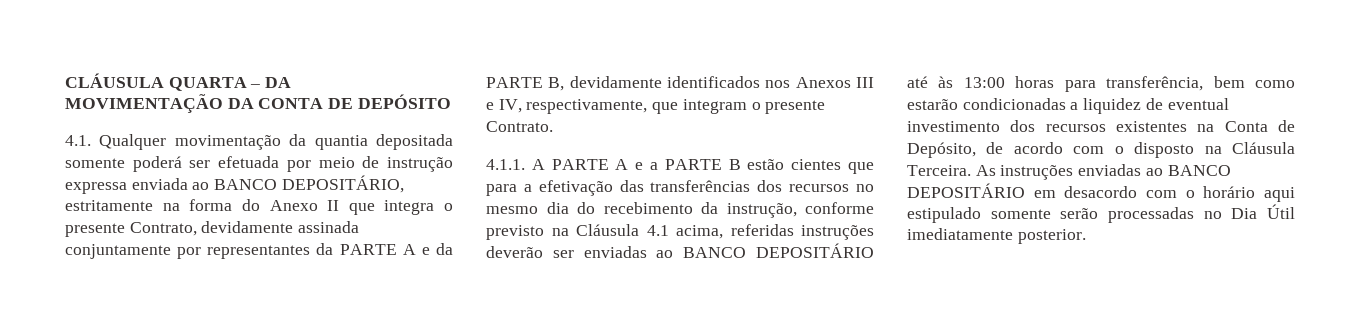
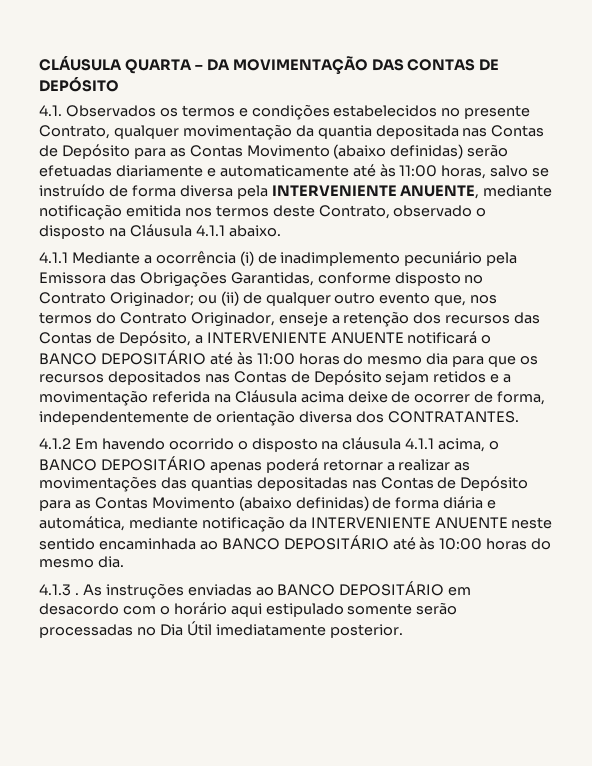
[227,98,324,109] DA CONTA -> [371,59,476,71] DAS CONTAS
[99,134,453,150] [65,156,454,172] [65,175,404,194] [65,199,453,215] [65,221,360,237] [65,243,454,259] [486,76,874,91] [486,99,826,114] [486,121,553,132] [486,159,874,174] [486,180,874,196] [486,202,874,218] [486,224,874,240] [486,246,647,258] Qualquer movimentação da quantia depositada somente poderá ser efetuada por meio de instrução expressa enviada ao BANCO DEPOSITÁRIO, estritamente na forma do Anexo II que integra o presente Contrato, devidamente assinada conjuntamente por representantes da PARTE A e da PARTE B, devidamente identificados nos Anexos III e IV, respectivamente, que integram o presente Contrato. // 4.1.1. A PARTE A e a PARTE B estão cientes que para a efetivação das transferências dos recursos no mesmo dia do recebimento da instrução, conforme previsto na Cláusula 4.1 acima, referidas instruções deverão ser enviadas -> [65,104,531,120] [39,124,545,140] [39,144,509,159] [39,164,550,179] [39,184,553,199] [39,204,487,220] [39,224,281,239] [39,251,518,266] [39,271,484,287] [39,291,498,307] [39,311,541,327] [39,331,492,346] [39,350,539,367] [39,370,512,385] [39,390,546,406] [39,410,519,426] [39,437,500,452] [39,456,471,473] [39,476,529,492] [39,496,497,511] [39,516,553,532] [39,538,196,550] Observados os termos e condições estabelecidos no presente Contrato, qualquer movimentação da quantia depositada nas Contas de Depósito para as Contas Movimento (abaixo definidas) serão efetuadas diariamente e automaticamente até às 11:00 horas, salvo se instruído de forma diversa pela INTERVENIENTE ANUENTE, mediante notificação emitida nos termos deste Contrato, observado o disposto na Cláusula 4.1.1 abaixo. // 4.1.1 Mediante a ocorrência (i) de inadimplemento pecuniário pela Emissora das Obrigações Garantidas, conforme disposto no Contrato Originador; ou (ii) de qualquer outro evento que, nos termos do Contrato Originador, enseje a retenção dos recursos das Contas de Depósito, a INTERVENIENTE ANUENTE notificará o BANCO DEPOSITÁRIO até às 11:00 horas do mesmo dia para que os recursos depositados nas Contas de Depósito sejam retidos e a movimentação referida na Cláusula acima deixe de ocorrer de forma, independentemente de orientação diversa dos CONTRATANTES. // 4.1.2 Em havendo ocorrido o disposto na cláusula 4.1.1 acima, o BANCO DEPOSITÁRIO apenas poderá retornar a realizar as movimentações das quantias depositadas nas Contas de Depósito para as Contas Movimento (abaixo definidas) de forma diária e automática, mediante notificação da INTERVENIENTE ANUENTE neste sentido encaminhada
[963,76,1295,92] [907,98,1229,114] [907,120,1295,132] [907,142,1295,158] [907,165,971,176] 13:00 horas para transferência, bem como estarão condicionadas a liquidez de eventual investimento dos recursos existentes na Conta de Depósito, de acordo com o disposto na Cláusula Terceira. -> [439,538,552,550] [39,556,124,568] [39,584,79,596] 10:00 horas do mesmo dia. // 4.1.3 .

